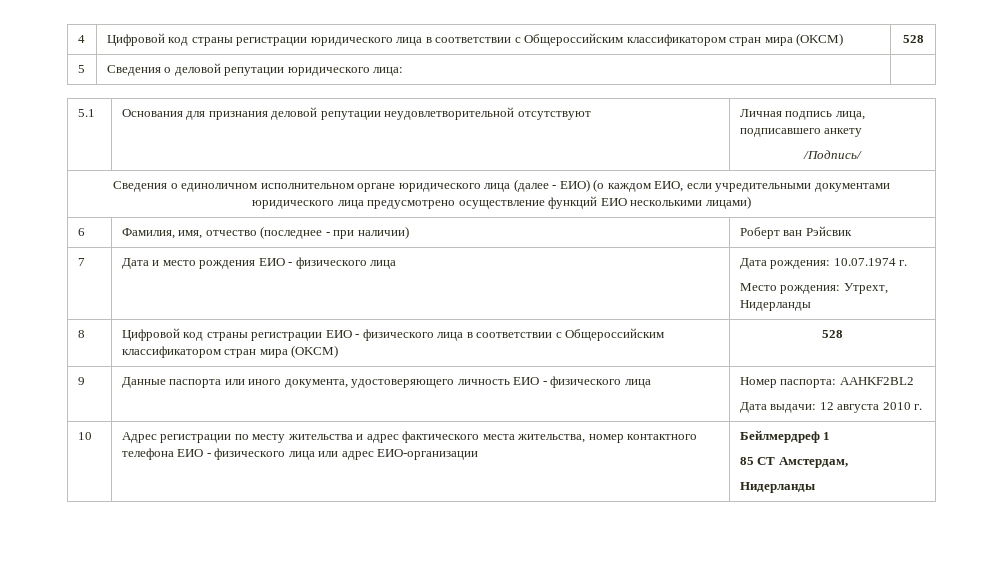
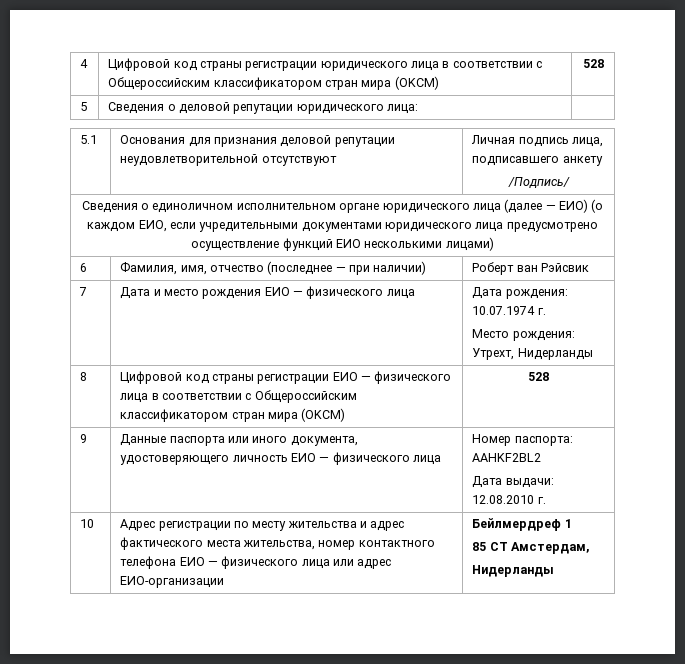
[552,185,557,189] - -> [545,205,556,210] —
[325,232,330,236] - -> [335,267,346,272] —
[288,262,293,266] - -> [293,291,304,296] —
[355,334,360,338] - -> [361,376,372,381] —
[542,381,547,385] - -> [319,457,330,462] —
[819,402,911,413] 12 августа 2010 -> [472,495,535,504] 12.08.2010
[206,453,211,457] - -> [207,561,218,566] —

